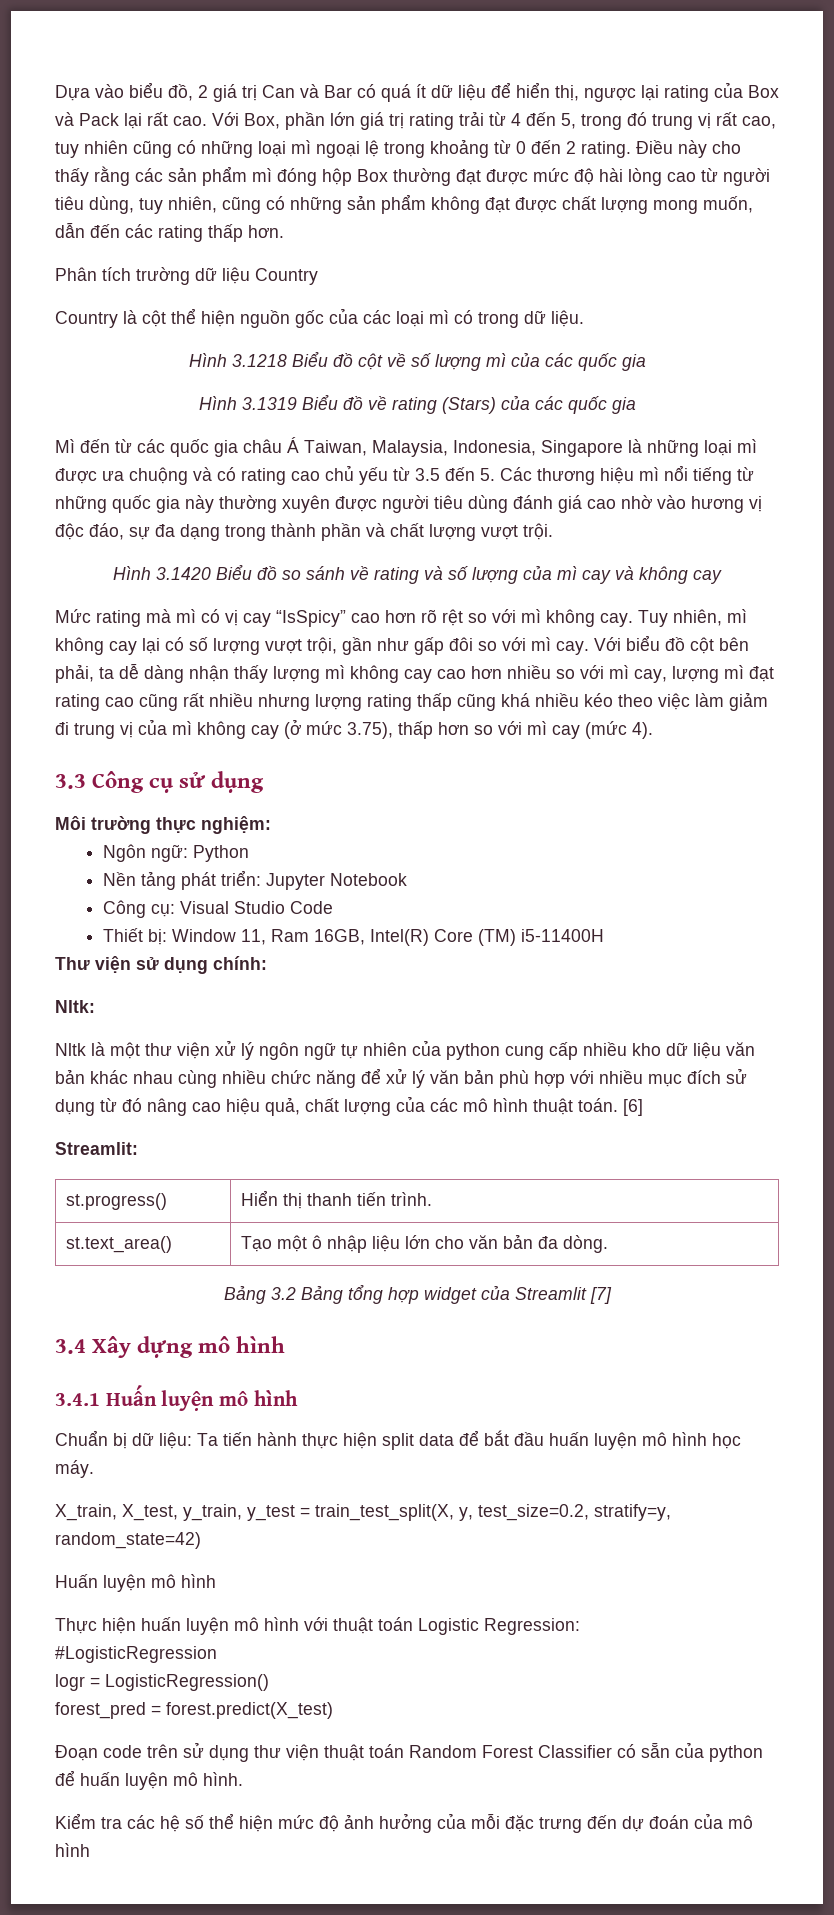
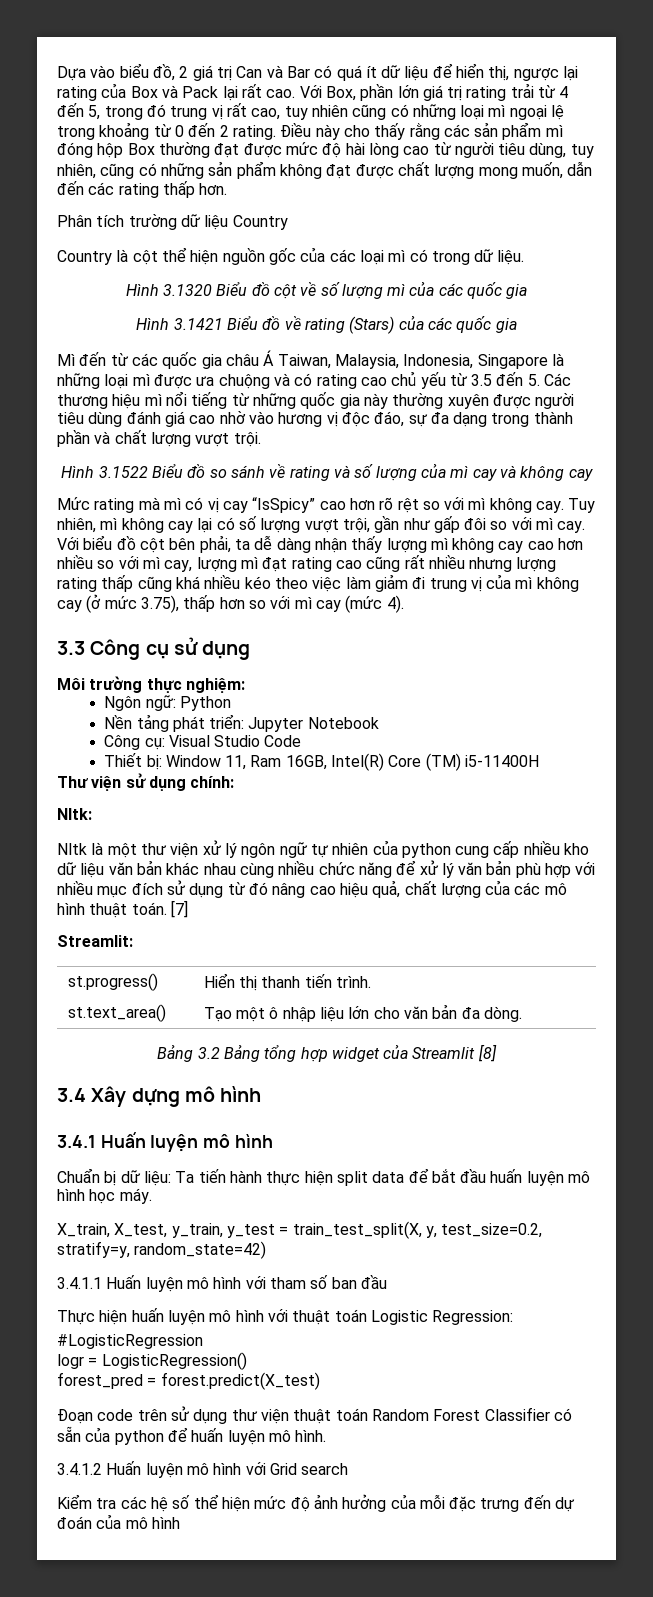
[231,354,287,367] 3.1218 -> [162,284,212,296] 3.1320
[241,397,297,410] 3.1319 -> [173,318,223,330] 3.1421
[156,567,211,580] 3.1420 -> [98,466,148,478] 3.1522
[623,1099,643,1116] [6] -> [170,900,188,918] [7]
[589,1287,612,1304] [7] -> [477,1044,497,1062] [8]
[55,1574,216,1592] Huấn luyện mô hình -> [57,1275,387,1292] 3.4.1.1 Huấn luyện mô hình với tham số ban đầu
(243, 1779) none -> [57,1461,349,1478] // 3.4.1.2 Huấn luyện mô hình với Grid search

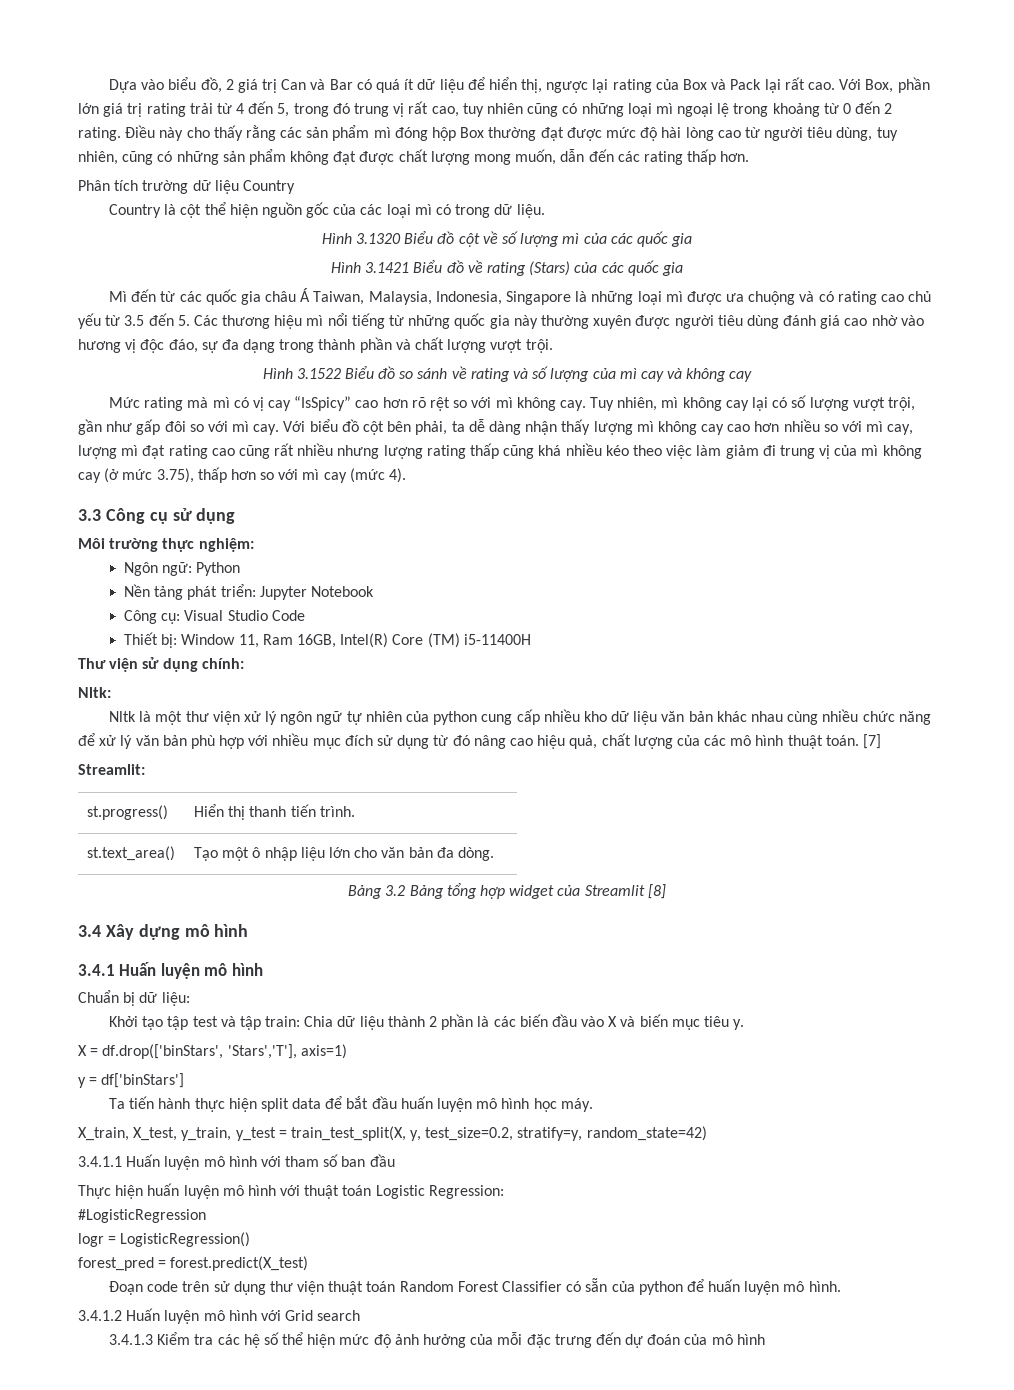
(171, 1178) none -> [108,1014,745,1030] [78,1044,347,1059] [78,1073,185,1088] // Khởi tạo tập test và tập train: Chia dữ liệu thành 2 phần là các biến đầu vào X và biến mục tiêu y. // X = df.drop(['binStars', 'Stars','T'], axis=1) // y = df['binStars'] //
(349, 1469) none -> [108,1334,153,1345] 3.4.1.3

